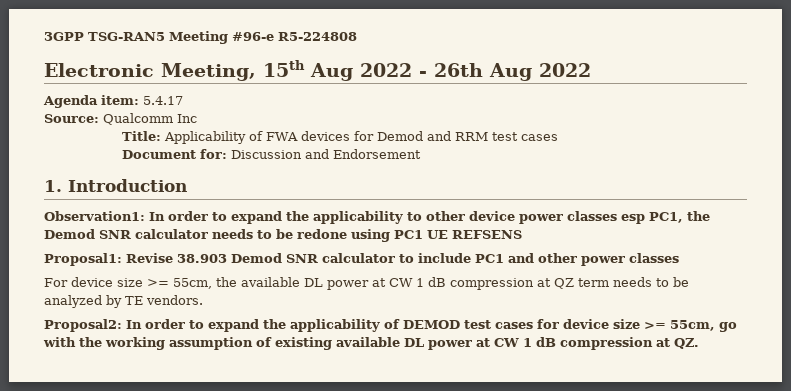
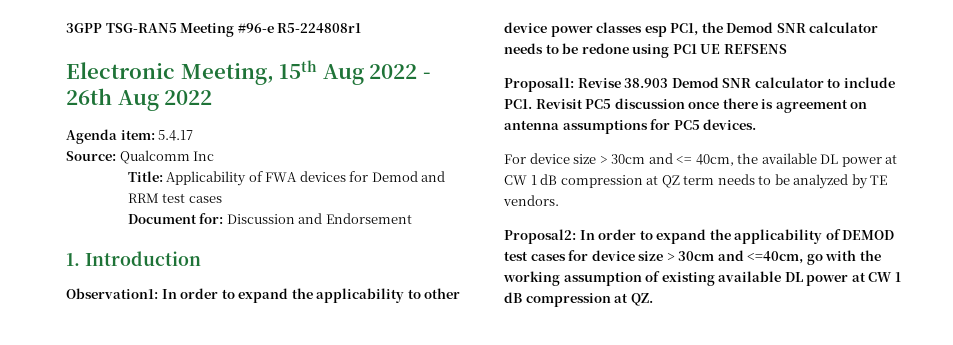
[278,32,357,41] R5-224808 -> [277,23,362,33] R5-224808r1
[475,253,679,266] [44,277,212,289] PC1 and other power classes // For device size >= 55cm, -> [504,98,868,113] [504,119,757,134] [504,153,734,166] PC1. Revisit PC5 discussion once there is agreement on antenna assumptions for PC5 devices. // For device size > 30cm and <= 40cm,
[644,320,715,331] >= 55cm, -> [666,250,804,264] > 30cm and <=40cm,

